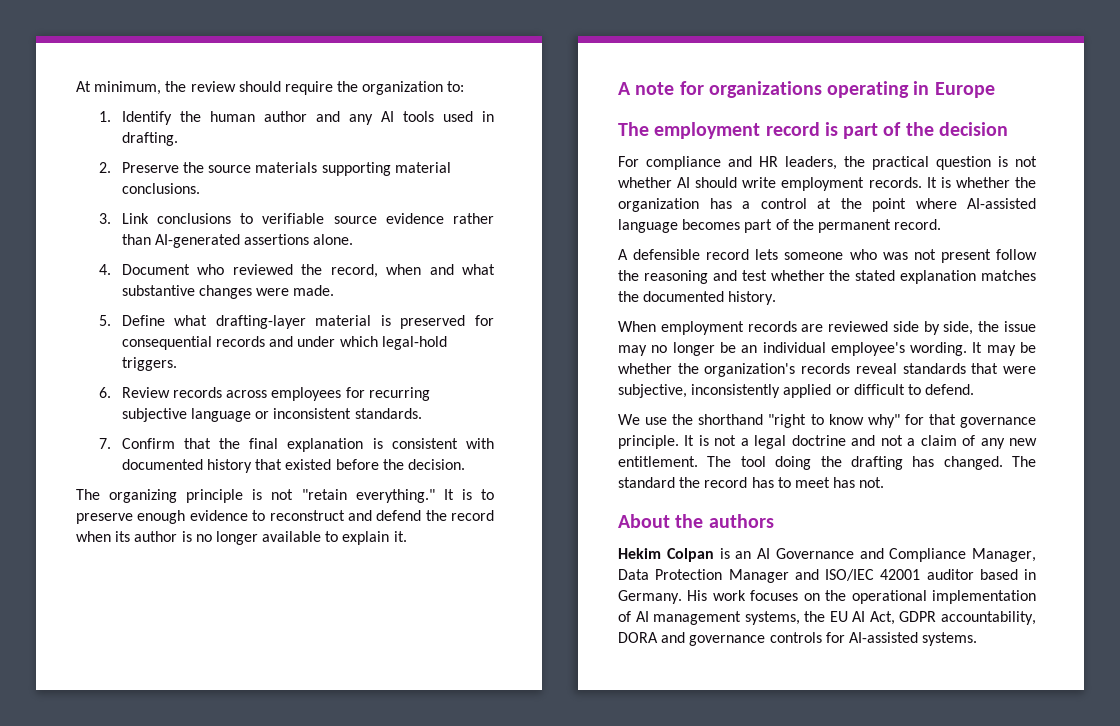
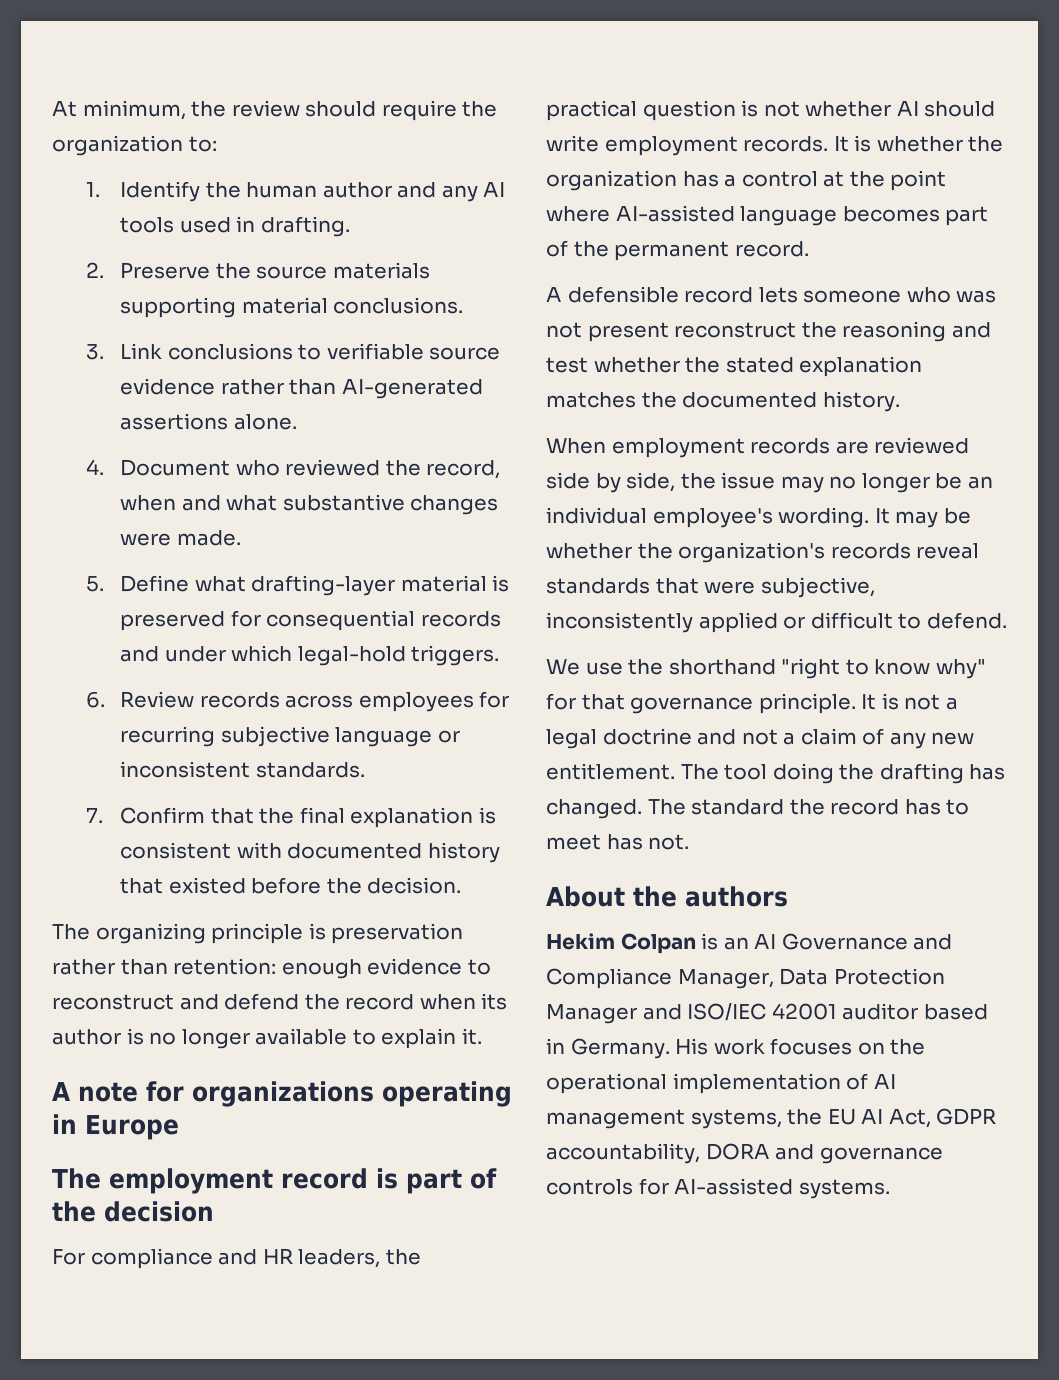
[271,489,494,503] [76,513,133,524] not "retain everything." It is to preserve -> [331,923,464,944] [52,958,277,975] preservation rather than retention:
[995,249,1037,260] follow -> [674,322,797,338] reconstruct

